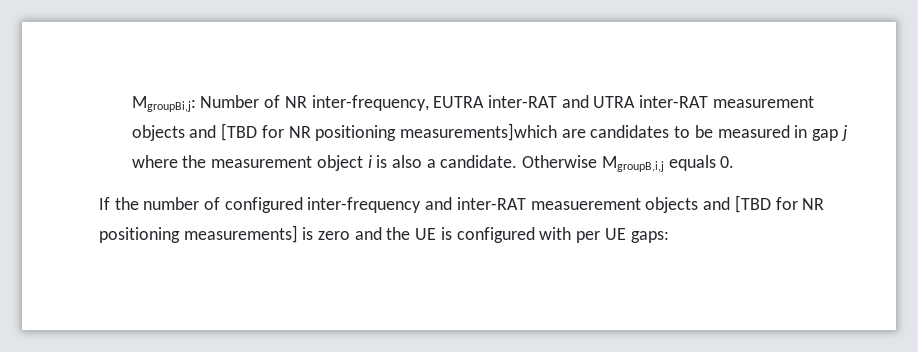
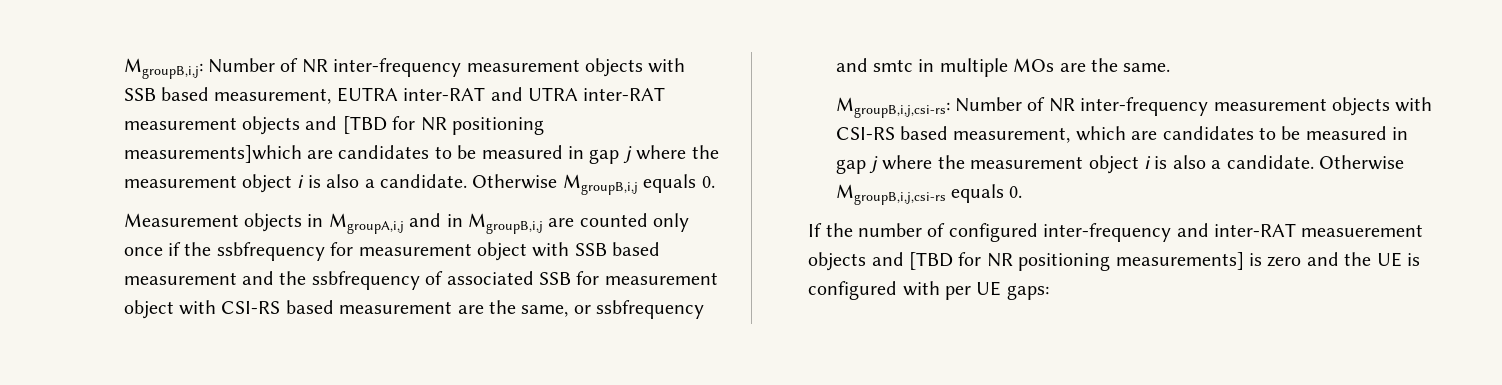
[131,95,429,112] MgroupBi,j: Number of NR inter-frequency, -> [123,58,686,79] [123,87,332,104] MgroupB,i,j: Number of NR inter-frequency measurement objects with SSB based measurement,
(735, 162) none -> [123,213,690,234] [123,242,661,261] [123,271,718,290] [123,300,705,319] [835,58,1171,77] [835,97,1433,118] [835,126,1409,143] [835,155,1404,174] [835,184,1023,205] // Measurement objects in MgroupA,i,j and in MgroupB,i,j are counted only once if the ssbfrequency for measurement object with SSB based measurement and the ssbfrequency of associated SSB for measurement object with CSI-RS based measurement are the same, or ssbfrequency and smtc in multiple MOs are the same. // MgroupB,i,j,csi-rs: Number of NR inter-frequency measurement objects with CSI-RS based measurement, which are candidates to be measured in gap j where the measurement object i is also a candidate. Otherwise MgroupB,i,j,csi-rs equals 0.

